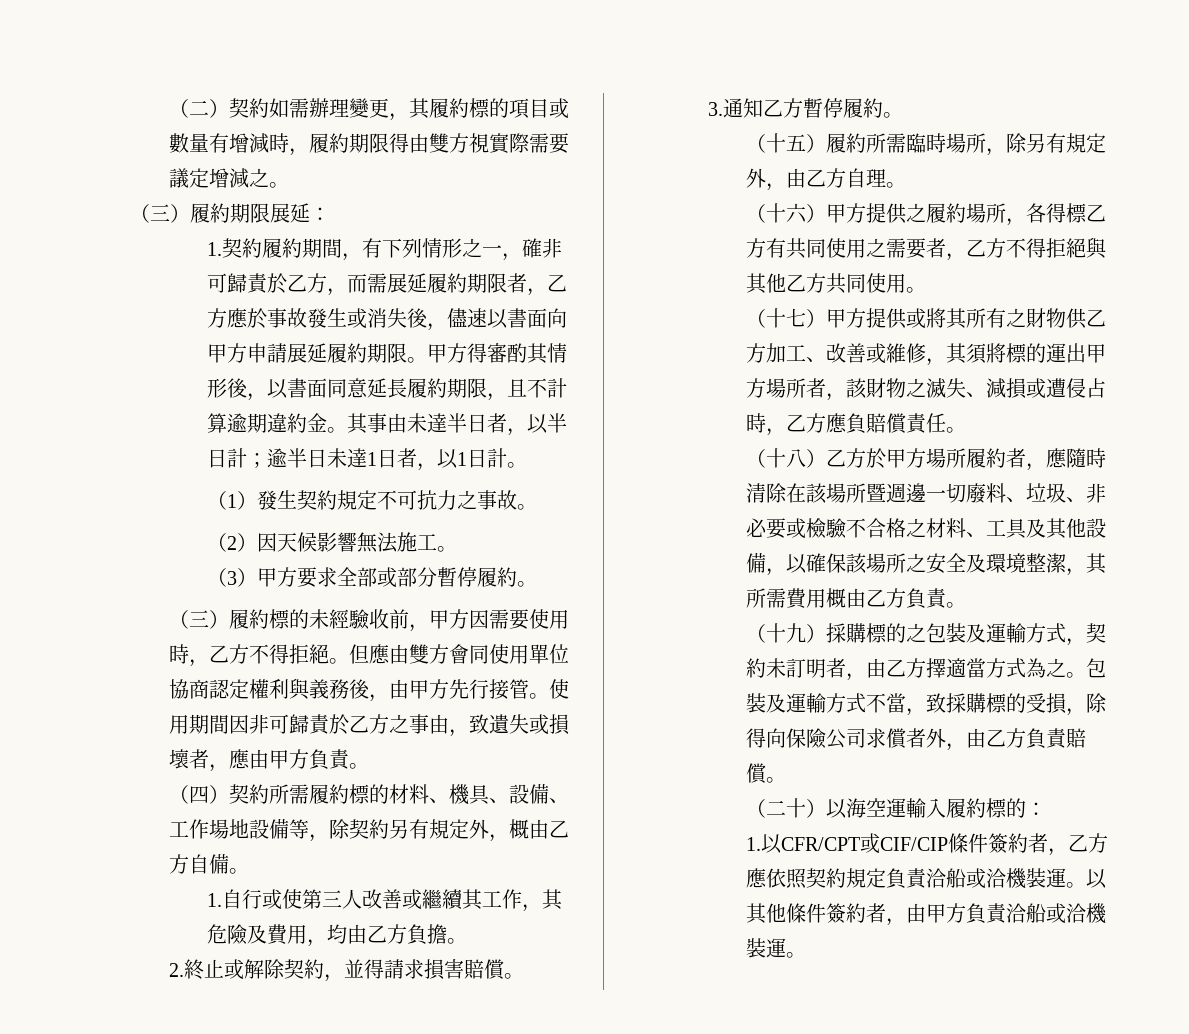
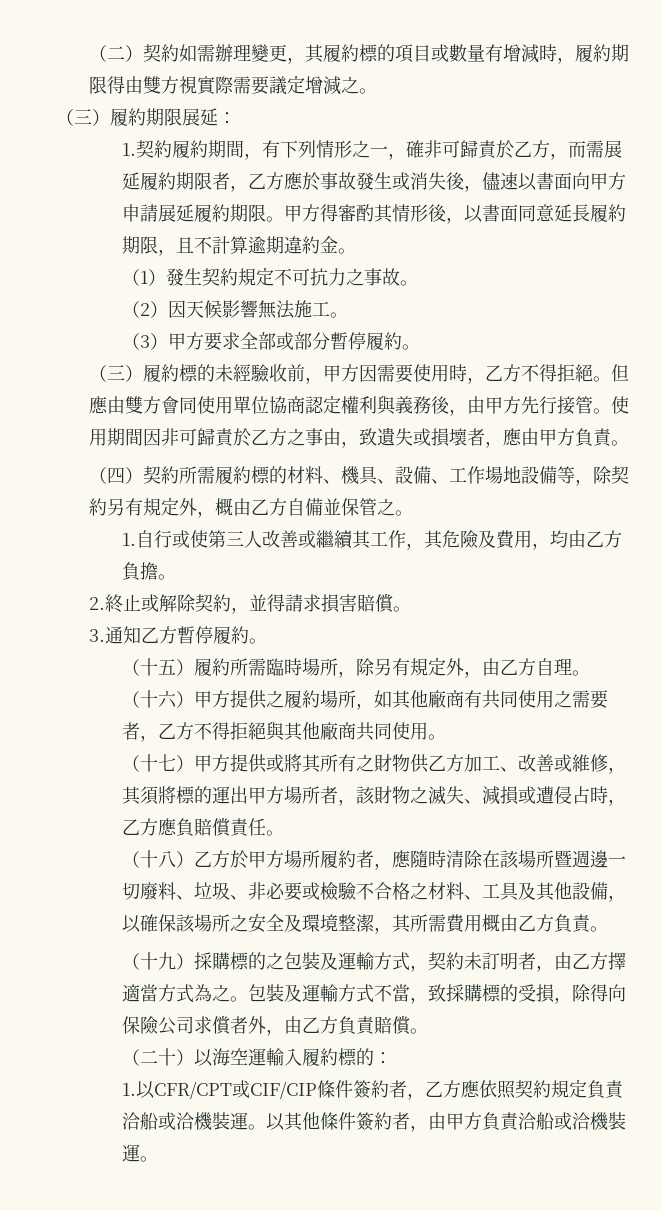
[347,413,568,436] [207,448,528,471] 其事由未達半日者，以半日計；逾半日未達1日者，以1日計。 -> (357, 251) none
(229, 864) none -> [323,498,396,516] 並保管之
[1026,203,1107,223] [746,238,767,258] 各得標乙方 -> [374,690,465,709] 如其他廠商
[786,273,827,293] 乙方 -> [320,722,357,740] 廠商

